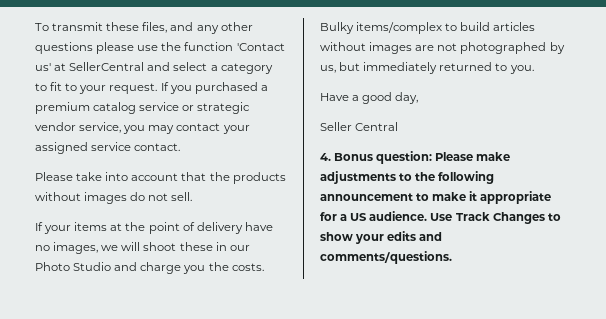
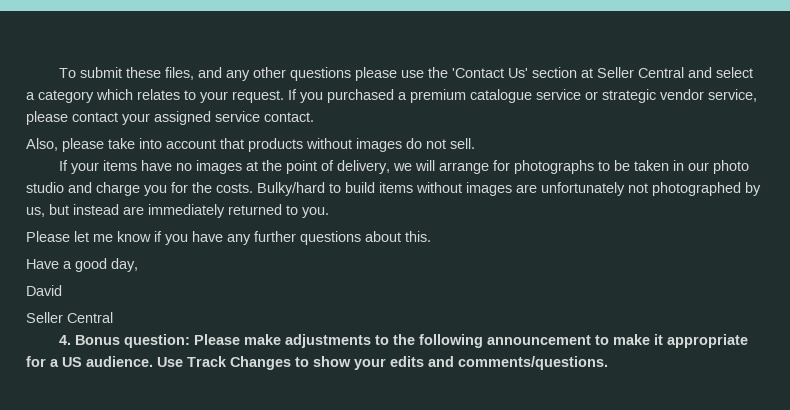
[52,22,104,31] transmit -> [79,67,122,78] submit
[184,42,285,51] [35,62,145,71] function 'Contact us' at SellerCentral -> [451,67,684,78] 'Contact Us' section at Seller Central
[35,82,63,91] to fit -> [96,89,180,100] which relates
[93,102,137,114] catalog -> [470,89,532,103] catalogue
[123,125,175,134] you may -> [26,111,68,125] please
[35,172,73,181] Please -> [26,138,104,152] Also, please
[209,172,230,181] the -> (244, 143) none
(108, 226) none -> [140,160,242,174] have no images
[196,222,273,234] [35,242,250,254] [35,262,112,271] delivery have no images, we will shoot these in our Photo Studio -> [336,160,749,174] [26,182,64,193] delivery, we will arrange for photographs to be taken in our photo studio
(206, 269) none -> [171,182,188,193] for
[320,22,443,34] Bulky items/complex -> [257,182,325,196] Bulky/hard
[493,22,536,31] articles -> [379,182,413,193] items
(435, 48) none -> [541,182,625,196] unfortunately
(361, 66) none -> [73,204,144,215] instead are
(534, 69) none -> [26,231,431,245] // Please let me know if you have any further questions about this.
(419, 98) none -> [26,285,62,296] // David

